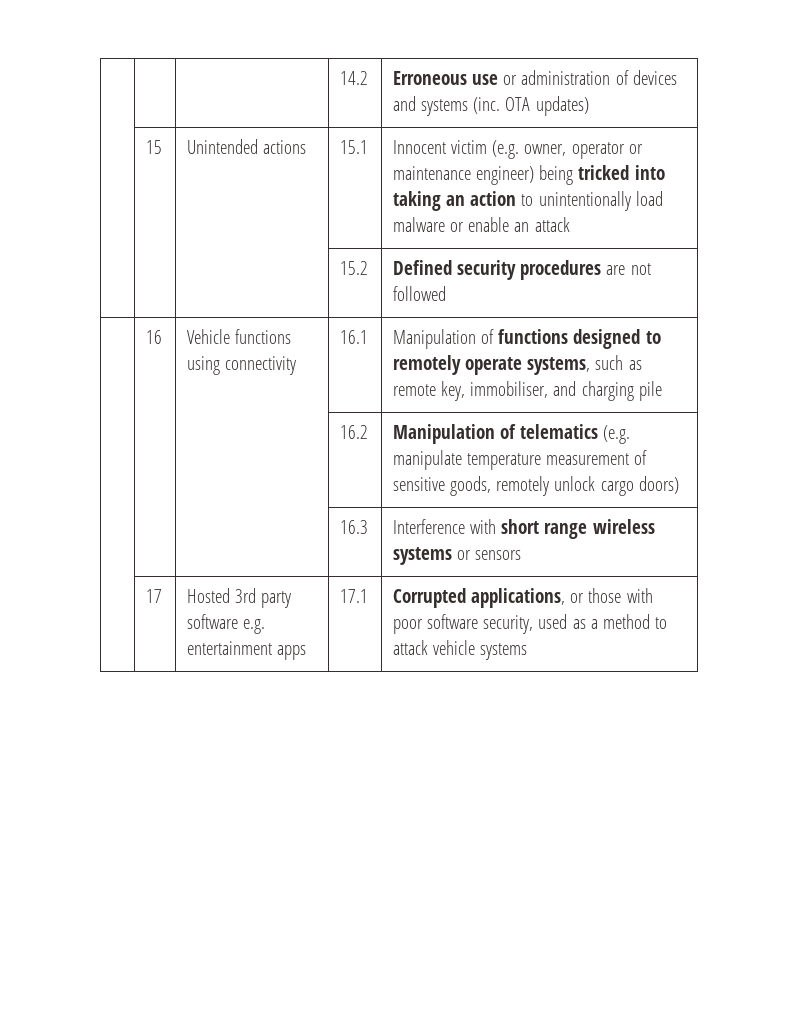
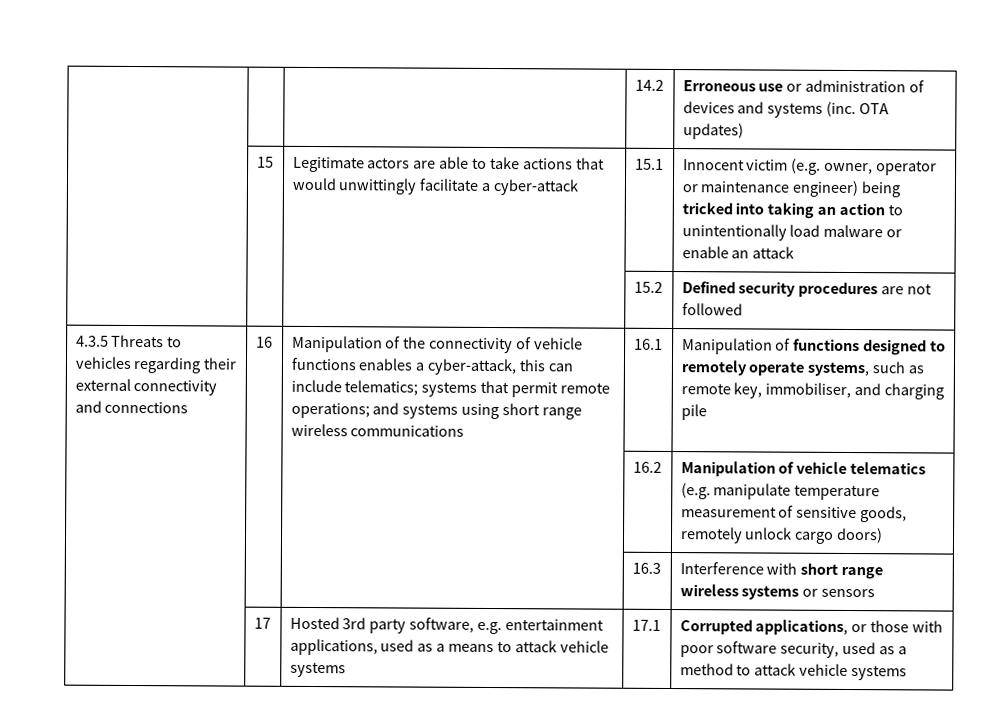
[187,139,307,154] Unintended actions -> [292,156,605,173] [291,177,580,196] Legitimate actors are able to take actions that would unwittingly facilitate a cyber-attack
[146,330,163,344] [187,329,292,344] [187,356,297,375] | 16 | Vehicle functions using connectivity -> [75,334,183,348] [74,356,238,374] [74,378,218,396] [74,400,189,414] [255,336,273,348] [291,335,584,354] [290,357,574,376] [290,379,611,398] [290,402,583,420] [290,423,465,437] 4.3.5 Threats to vehicles regarding their external connectivity and connections | 16 | Manipulation of the connectivity of vehicle functions enables a cyber-attack, this can include telematics; systems that permit remote operations; and systems using short range wireless communications
(517, 431) none -> [796,461,848,474] vehicle
[187,614,239,629] software -> [409,617,475,633] software,
[277,645,307,660] apps -> [289,638,609,656] [289,661,346,678] applications, used as a means to attack vehicle systems

